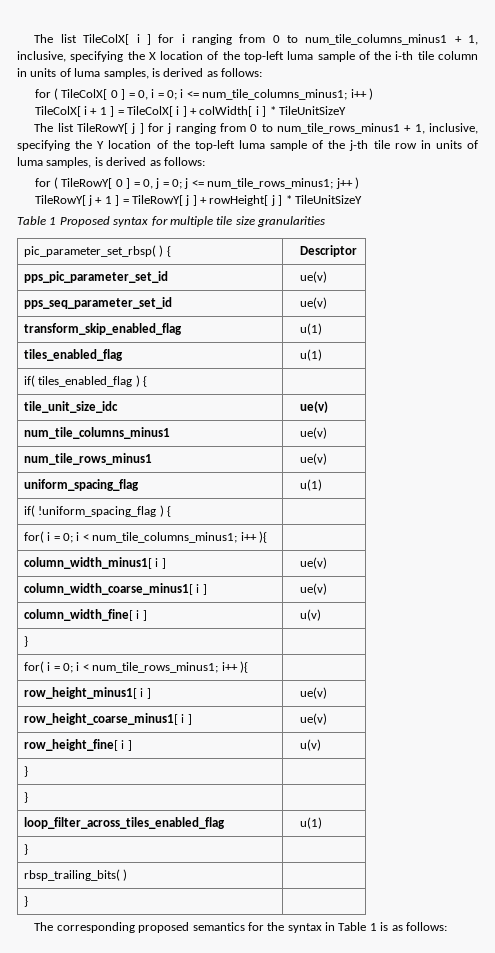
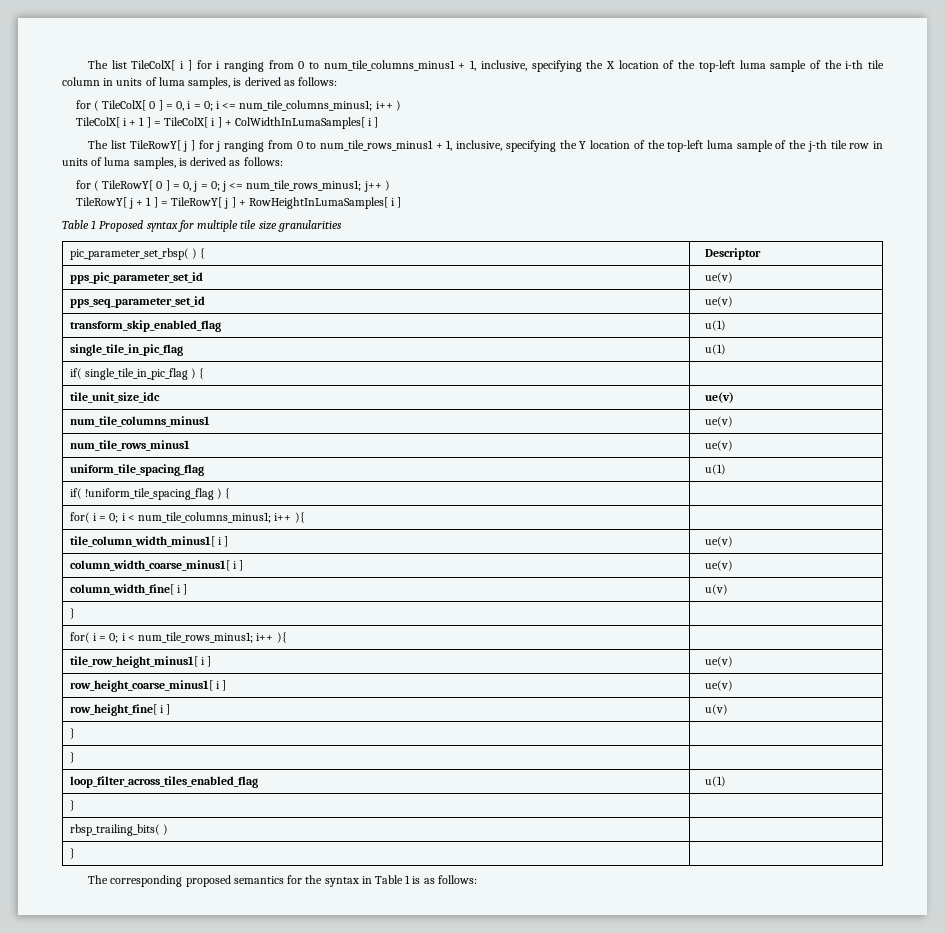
[199,106,346,117] colWidth[ i ] * TileUnitSizeY -> [234,117,379,129] ColWidthInLumaSamples[ i ]
[209,195,362,206] rowHeight[ j ] * TileUnitSizeY -> [248,197,402,209] RowHeightInLumaSamples[ i ]
[23,349,123,361] [299,349,322,361] [23,375,133,387] tiles_enabled_flag | u(1) // if( tiles_enabled_flag -> [69,344,183,356] [704,344,726,355] [69,368,188,380] single_tile_in_pic_flag | u(1) // if( single_tile_in_pic_flag
[23,479,139,491] [299,479,322,491] [23,505,157,517] uniform_spacing_flag | u(1) // if( !uniform_spacing_flag -> [69,464,204,476] [704,464,726,475] [69,488,214,500] uniform_tile_spacing_flag | u(1) // if( !uniform_tile_spacing_flag
[23,557,152,569] column_width_minus1[ -> [69,536,215,547] tile_column_width_minus1[
[23,687,137,699] row_height_minus1[ -> [69,656,198,668] tile_row_height_minus1[

